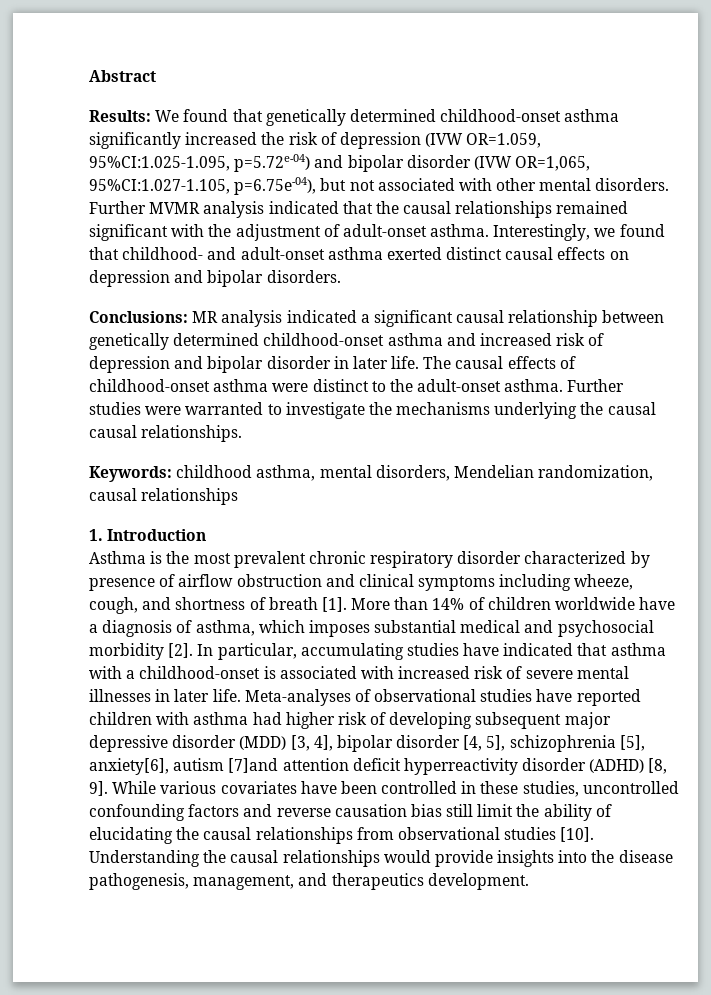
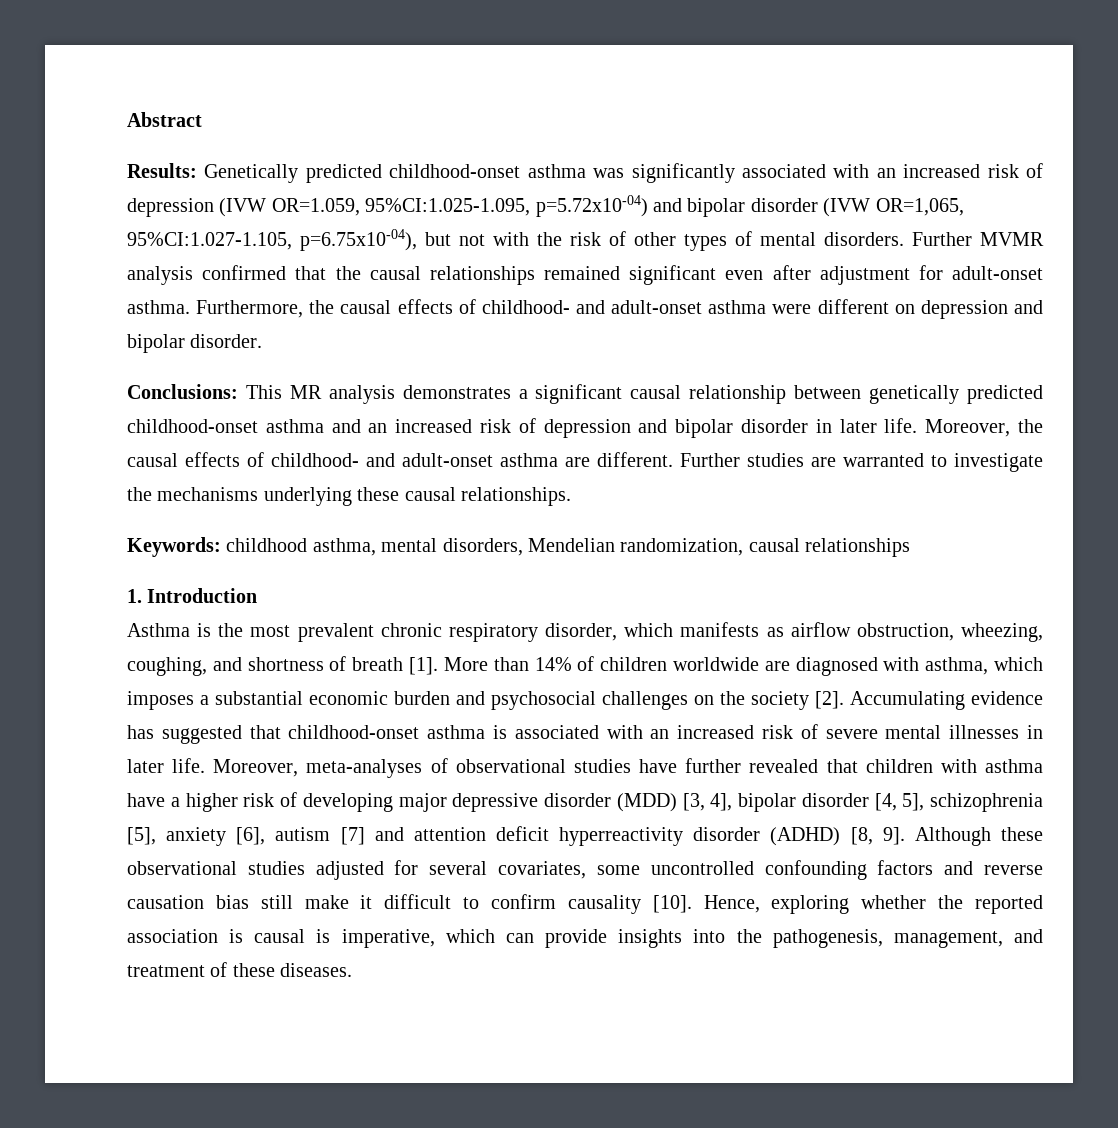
[155,109,620,126] [89,132,285,149] We found that genetically determined childhood-onset asthma significantly increased the -> [204,163,981,183] Genetically predicted childhood-onset asthma was significantly associated with an increased
[234,154,311,172] p=5.72e-04) -> [535,195,648,217] p=5.72x10-04)
[234,177,317,195] p=6.75e-04), -> [300,229,417,251] p=6.75x10-04),
[377,178,537,191] associated with other -> [493,231,752,251] with the risk of other types of
[268,201,339,214] indicated -> [202,265,287,280] confirmed
[171,224,665,241] [89,247,606,260] with the adjustment of adult-onset asthma. Interestingly, we found that childhood- and adult-onset asthma exerted distinct causal effects -> [725,265,1043,285] [127,299,889,318] even after adjustment for adult-onset asthma. Furthermore, the causal effects of childhood- and adult-onset asthma were different
[266,270,341,283] disorders. -> [190,334,263,348] disorder.
(188, 317) none -> [245,385,282,399] This
[286,310,357,323] indicated -> [402,385,511,399] demonstrates
[173,333,260,346] determined -> [966,385,1043,404] predicted
(476, 339) none -> [368,423,388,433] an
[423,356,576,369] [89,379,564,392] The causal effects of childhood-onset asthma were distinct to the adult-onset asthma. -> [925,419,1043,437] [127,452,673,467] Moreover, the causal effects of childhood- and adult-onset asthma are different.
[145,406,182,415] were -> [811,457,836,467] are
[580,402,656,415] the causal -> [357,487,400,501] these
[457,551,650,568] [89,574,634,591] [89,597,138,614] disorder characterized by presence of airflow obstruction and clinical symptoms including wheeze, cough, -> [545,622,1043,642] [127,657,207,676] disorder, which manifests as airflow obstruction, wheezing, coughing,
[639,597,676,610] [89,620,654,637] [89,643,666,660] [89,666,261,679] have a diagnosis of asthma, which imposes substantial medical and psychosocial morbidity [2]. In particular, accumulating studies have indicated that asthma with a childhood-onset -> [764,657,1043,676] [127,691,1043,710] [127,725,486,744] are diagnosed with asthma, which imposes a substantial economic burden and psychosocial challenges on the society [2]. Accumulating evidence has suggested that childhood-onset asthma
(394, 672) none -> [650,729,670,739] an
[244,689,351,706] Meta-analyses -> [213,759,423,778] Moreover, meta-analyses
[576,689,641,706] reported -> [685,758,858,773] further revealed that
[252,712,282,725] had -> [127,793,180,807] have a
[475,712,562,729] subsequent -> (393, 802) none
[89,758,279,775] anxiety[6], autism [7]and -> [166,827,404,846] anxiety [6], autism [7] and
[112,781,579,797] While various covariates have been controlled in these studies, -> [914,827,1043,846] [127,860,640,880] Although these observational studies adjusted for several covariates, some
[477,804,612,821] [89,827,595,844] [89,850,431,867] limit the ability of elucidating the causal relationships from observational studies [10]. Understanding the causal relationships would -> [304,894,1043,914] [127,929,534,948] make it difficult to confirm causality [10]. Hence, exploring whether the reported association is causal is imperative, which can
[618,850,673,863] disease -> (762, 936) none
[331,873,529,890] therapeutics development. -> [127,962,353,977] treatment of these diseases.

